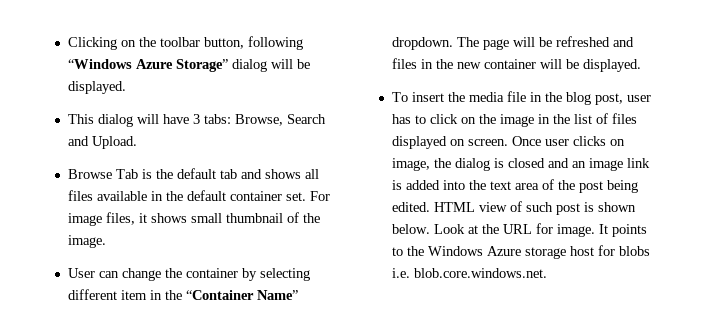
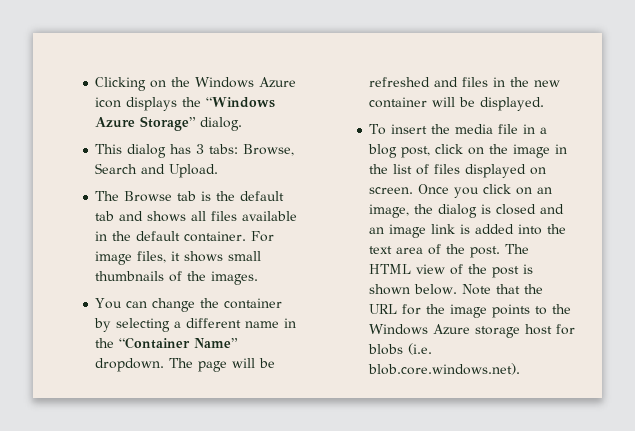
[160,36,304,50] [68,59,311,72] [68,81,127,94] toolbar button, following “Windows Azure Storage” dialog will be displayed. -> [195,77,297,88] [95,97,276,111] [95,116,243,131] Windows Azure icon displays the “Windows Azure Storage” dialog.
[137,114,190,124] will have -> [170,144,192,154] has
[68,169,139,179] Browse Tab -> [95,191,197,202] The Browse tab
[230,191,307,201] container set. -> [184,231,247,242] container.
[226,212,321,223] [68,235,107,248] [68,268,96,278] thumbnail of the image. // User -> [95,271,259,285] [95,298,123,309] thumbnails of the images. // You
[68,289,148,300] different item -> [174,318,280,328] a different name
[545,92,563,102] the -> [540,127,548,134] a
[627,95,652,102] [392,114,427,124] user has to -> (431, 152) none
[545,136,626,146] user clicks on -> [454,184,553,198] you click on an
[579,180,639,193] [392,202,431,212] post being edited. -> [470,244,530,258] post. The
[526,202,554,212] such -> [468,264,488,274] the
[434,224,479,234] Look at -> [462,284,521,295] Note that
[557,224,609,237] image. It -> [426,304,488,318] the image
[392,268,548,278] i.e. blob.core.windows.net. -> [408,343,433,355] [368,363,521,375] (i.e. blob.core.windows.net).

